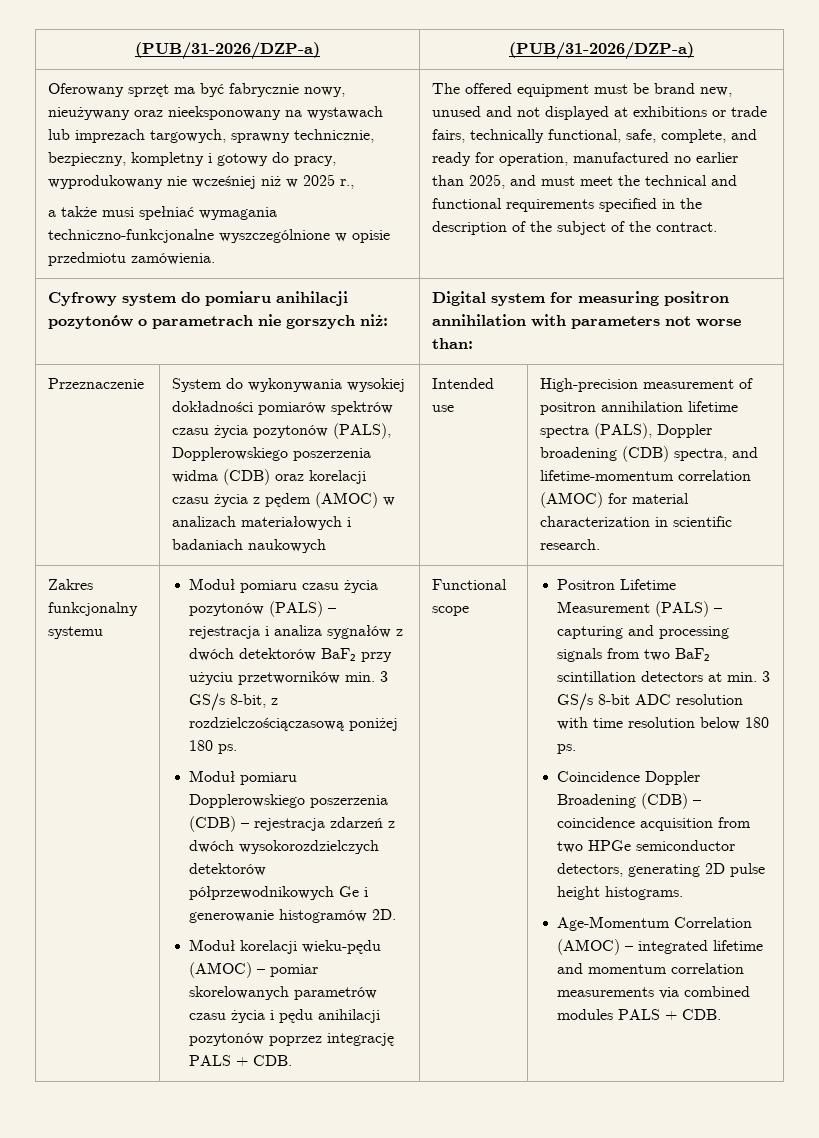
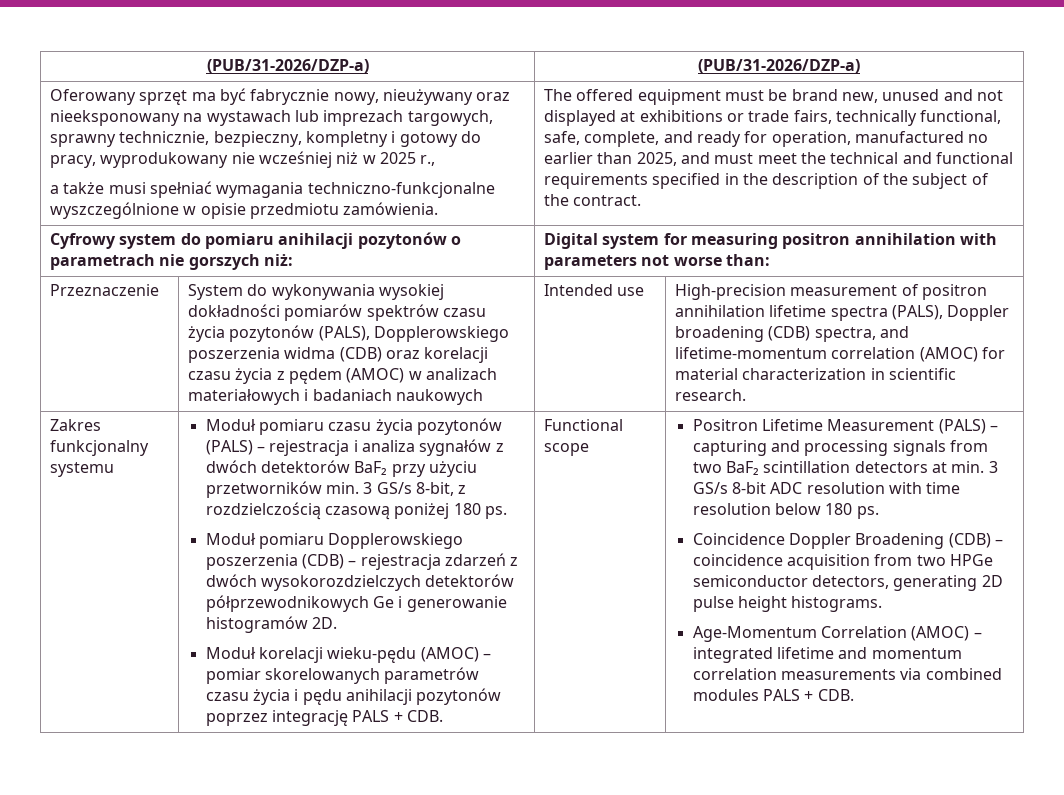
[189,717,345,731] rozdzielczościączasową -> [205,502,390,520] rozdzielczością czasową

